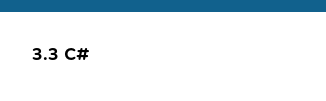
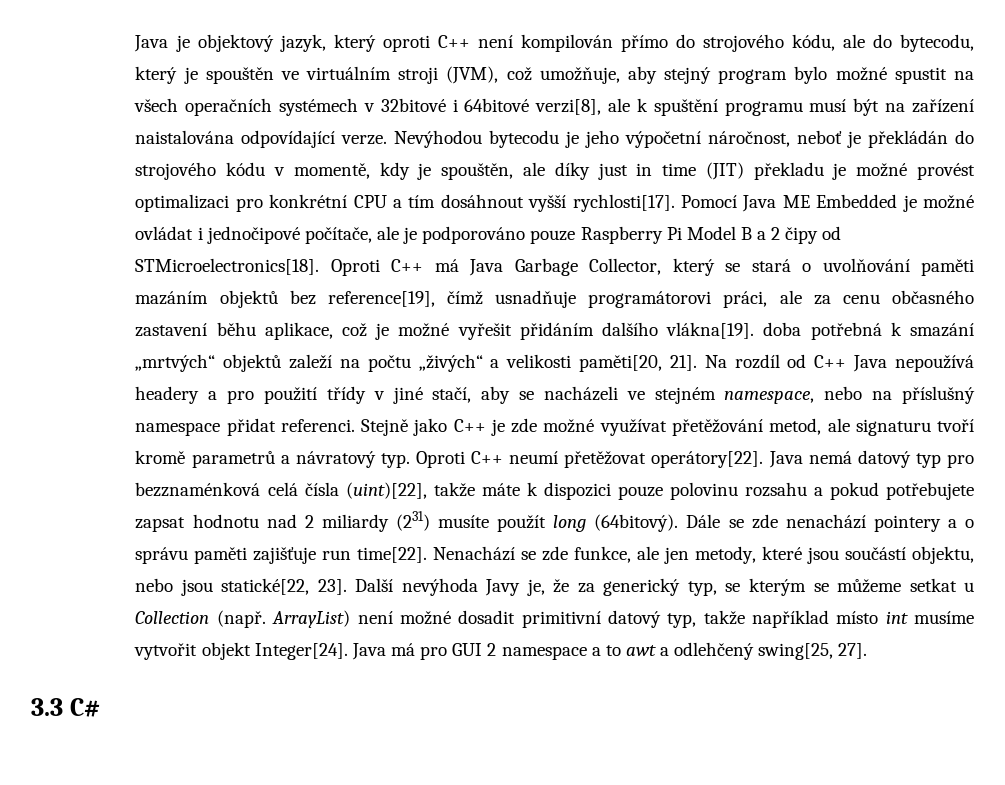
(31, 54) none -> [134,34,974,52] [135,66,974,84] [134,98,975,116] [135,130,975,148] [135,162,975,180] [135,194,975,212] [135,226,842,244] [135,258,975,276] [135,290,974,308] [135,322,975,340] [135,354,975,372] [135,386,975,404] [135,418,975,436] [135,450,974,468] [135,482,975,500] [135,511,974,532] [135,546,975,564] [135,578,974,596] [135,610,974,628] [134,642,868,660] Java je objektový jazyk, který oproti C++ není kompilován přímo do strojového kódu, ale do bytecodu, který je spouštěn ve virtuálním stroji (JVM), což umožňuje, aby stejný program bylo možné spustit na všech operačních systémech v 32bitové i 64bitové verzi[8], ale k spuštění programu musí být na zařízení naistalována odpovídající verze. Nevýhodou bytecodu je jeho výpočetní náročnost, neboť je překládán do strojového kódu v momentě, kdy je spouštěn, ale díky just in time (JIT) překladu je možné provést optimalizaci pro konkrétní CPU a tím dosáhnout vyšší rychlosti[17]. Pomocí Java ME Embedded je možné ovládat i jednočipové počítače, ale je podporováno pouze Raspberry Pi Model B a 2 čipy od STMicroelectronics[18]. Oproti C++ má Java Garbage Collector, který se stará o uvolňování paměti mazáním objektů bez reference[19], čímž usnadňuje programátorovi práci, ale za cenu občasného zastavení běhu aplikace, což je možné vyřešit přidáním dalšího vlákna[19]. doba potřebná k smazání „mrtvých“ objektů zaleží na počtu „živých“ a velikosti paměti[20, 21]. Na rozdíl od C++ Java nepoužívá headery a pro použití třídy v jiné stačí, aby se nacházeli ve stejném namespace, nebo na příslušný namespace přidat referenci. Stejně jako C++ je zde možné využívat přetěžování metod, ale signaturu tvoří kromě parametrů a návratový typ. Oproti C++ neumí přetěžovat operátory[22]. Java nemá datový typ pro bezznaménková celá čísla (uint)[22], takže máte k dispozici pouze polovinu rozsahu a pokud potřebujete zapsat hodnotu nad 2 miliardy (231) musíte použít long (64bitový). Dále se zde nenachází pointery a o správu paměti zajišťuje run time[22]. Nenachází se zde funkce, ale jen metody, které jsou součástí objektu, nebo jsou statické[22, 23]. Další nevýhoda Javy je, že za generický typ, se kterým se můžeme setkat u Collection (např. ArrayList) není možné dosadit primitivní datový typ, takže například místo int musíme vytvořit objekt Integer[24]. Java má pro GUI 2 namespace a to awt a odlehčený swing[25, 27]. //

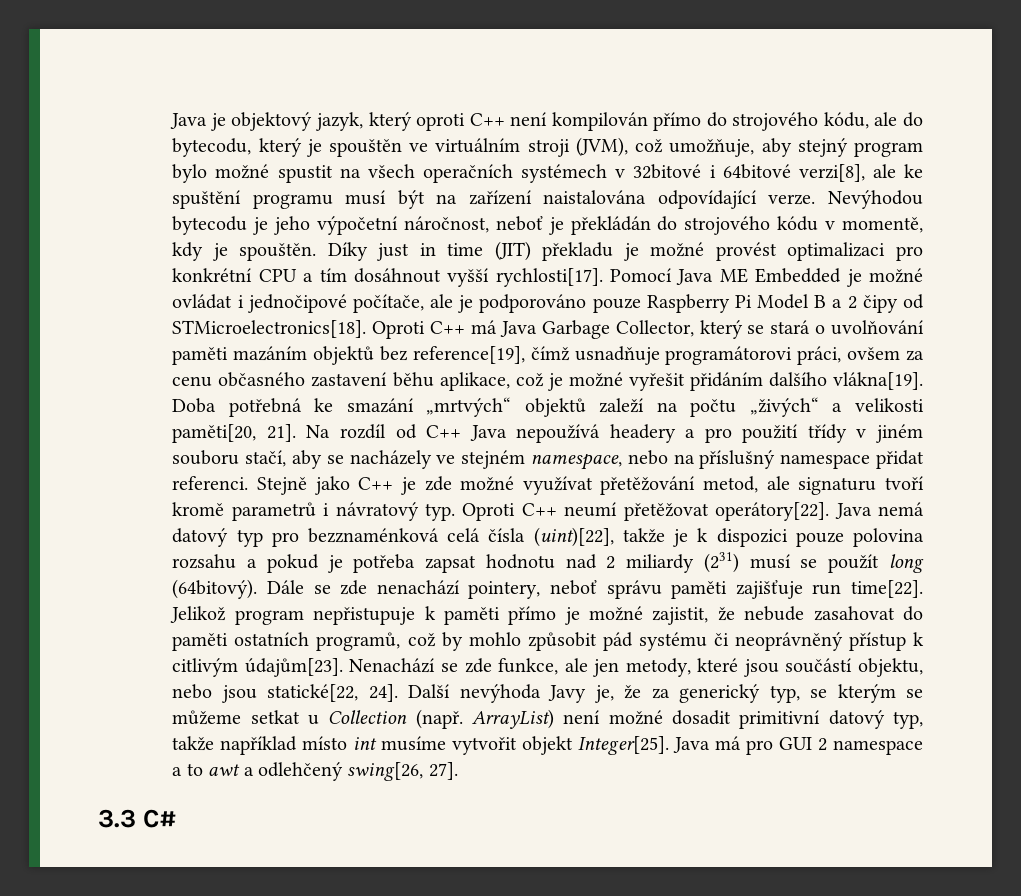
[636,98,648,112] k -> [904,164,924,178] ke
[441,162,590,180] spouštěn, ale díky -> [239,242,368,261] spouštěn. Díky
[779,290,802,304] ale -> [847,347,901,360] ovšem
[763,322,902,340] doba potřebná k -> [172,398,334,417] Doba potřebná ke
[392,387,423,404] jiné -> [876,424,923,443] [172,450,240,465] jiném souboru
[543,386,618,401] nacházeli -> [349,450,432,469] nacházely
[280,455,290,464] a -> [323,503,330,516] i
[481,483,520,496] máte -> [673,529,689,547] je
[669,482,738,500] polovinu -> [852,528,924,547] polovina
[886,482,975,500] potřebujete -> [327,554,416,573] je potřeba
[438,515,490,528] musíte -> [749,554,818,569] musí se
[873,515,974,532] pointery a o -> [468,580,597,599] pointery, neboť
(428, 555) none -> [170,606,923,625] [172,632,925,651] [172,658,343,677] Jelikož program nepřistupuje k paměti přímo je možné zajistit, že nebude zasahovat do paměti ostatních programů, což by mohlo způsobit pád systému či neoprávněný přístup k citlivým údajům[23].
[317,579,347,595] 23]. -> [368,684,398,702] 24].
[254,643,348,660] Integer[24]. -> [578,736,670,755] Integer[25].
[758,643,834,660] swing[25, -> [347,762,424,781] swing[26,

